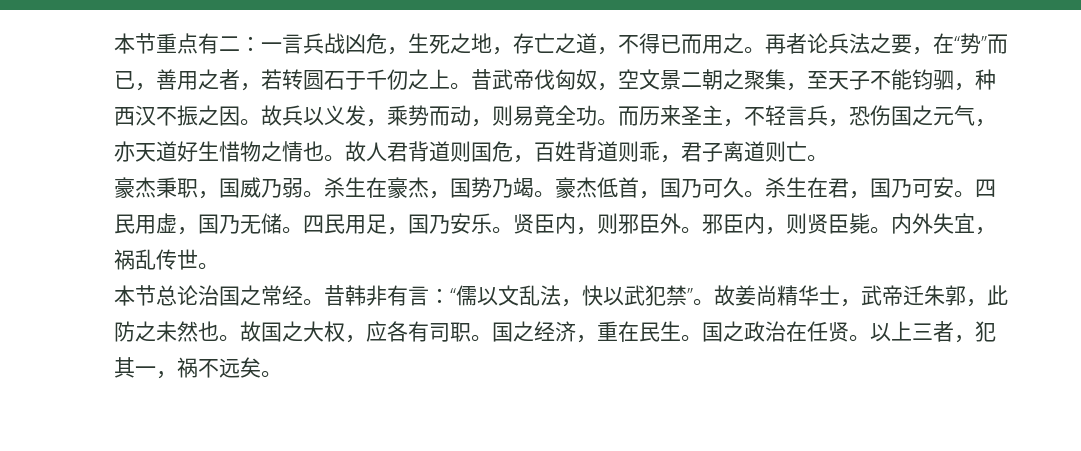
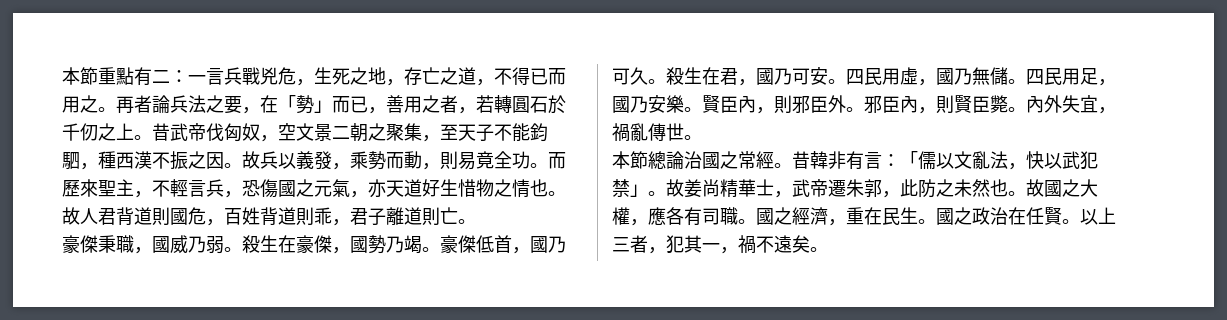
[114,33,198,54] 本节重点 -> [62,67,134,85] 本節重點
[324,33,366,54] 战凶 -> [242,67,278,85] 戰兇
[807,33,828,54] 论 -> [152,95,170,113] 論
[954,33,987,54] “势” -> [278,95,332,114] 「勢」
[282,69,366,90] 转圆石于 -> [494,95,566,114] 轉圓石於
[912,69,996,91] [114,105,156,126] 钧驷，种西汉 -> [530,123,548,142] [62,151,152,170] 鈞駟，種西漢
[324,105,975,127] 义发，乘势而动，则易竟全功。而历来圣主，不轻言兵，恐伤国之元气 -> [296,151,566,170] [62,179,350,198] 義發，乘勢而動，則易竟全功。而歷來聖主，不輕言兵，恐傷國之元氣
[450,141,492,162] 则国 -> [152,207,188,226] 則國
[618,141,639,162] 则 -> [296,207,314,226] 則
[723,141,786,162] 离道则 -> [386,207,440,226] 離道則
[135,177,681,199] 杰秉职，国威乃弱。杀生在豪杰，国势乃竭。豪杰低首，国 -> [80,235,548,254] 傑秉職，國威乃弱。殺生在豪傑，國勢乃竭。豪傑低首，國
[765,177,786,198] 杀 -> [666,67,684,85] 殺
[870,178,891,198] 国 -> [756,68,774,85] 國
[156,213,912,235] 虚，国乃无储。四民用足，国乃安乐。贤臣内，则邪臣外。邪臣内，则贤臣毙。内 -> [900,67,1116,86] [612,95,1044,114] 虛，國乃無儲。四民用足，國乃安樂。賢臣內，則邪臣外。邪臣內，則賢臣斃。內
[114,249,177,270] 祸乱传 -> [612,123,666,141] 禍亂傳
[135,285,540,306] 节总论治国之常经。昔韩非有言：“儒以文乱 -> [630,151,990,170] 節總論治國之常經。昔韓非有言：「儒以文亂
[687,288,693,303] ” -> [630,184,648,197] 」
[798,285,819,306] 华 -> [738,179,756,197] 華
[903,285,924,306] 迁 -> [828,179,846,197] 遷
[261,321,576,343] 国之大权，应各有司职。国之经济 -> [1044,179,1098,197] [612,207,828,226] 國之大權，應各有司職。國之經濟
[702,322,723,342] 国 -> [936,208,954,225] 國
[828,321,849,342] 贤 -> [1044,207,1062,225] 賢
[177,357,240,378] 祸不远 -> [738,235,792,253] 禍不遠

